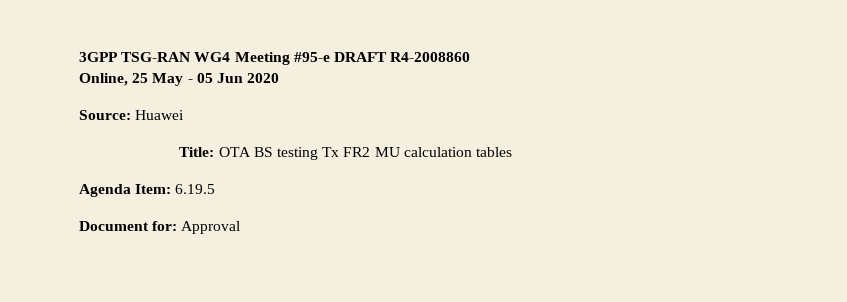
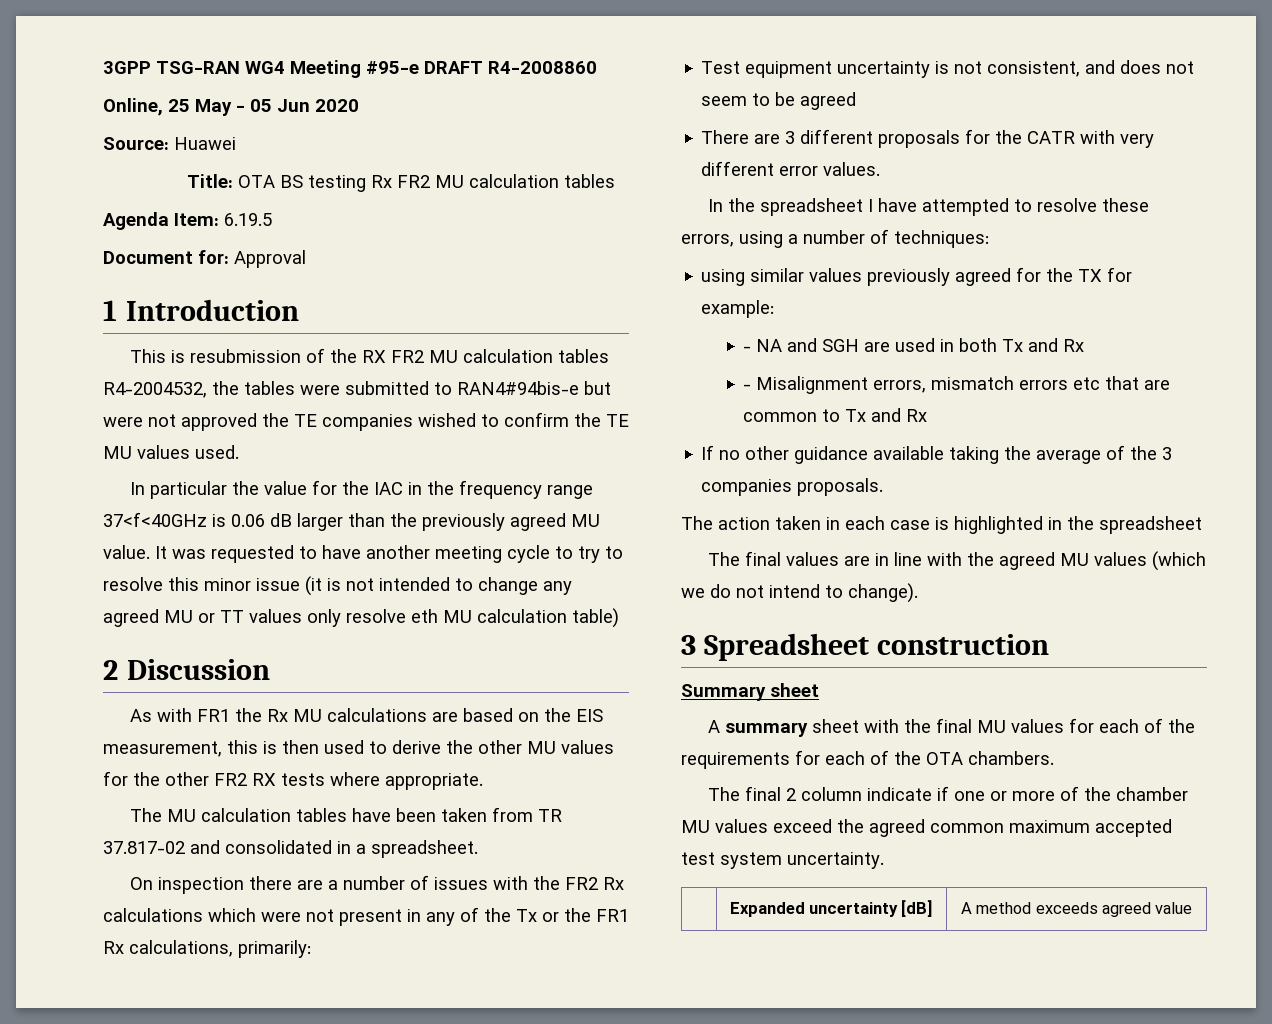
[322,147,340,157] Tx -> [371,175,393,188] Rx
(241, 227) none -> [103,299,300,321] [130,348,610,363] [103,381,611,398] [103,412,629,431] [103,445,239,459] [130,480,594,499] [103,512,600,531] [103,545,623,563] [103,576,572,596] [103,608,619,628] [103,659,271,680] [130,708,604,722] [103,740,614,757] [103,771,483,790] [130,807,563,822] [103,840,478,858] [130,875,625,894] [103,907,629,926] [103,940,311,958] [701,60,1195,78] [701,92,857,110] [701,129,1155,148] [701,161,881,176] [708,198,1150,216] [681,229,989,248] [701,267,1133,286] [701,300,775,318] [743,338,1085,352] [743,376,1171,394] [743,408,928,422] [701,445,1173,464] [701,478,884,496] [681,516,1202,534] [708,551,1207,571] [681,583,918,603] [681,633,1050,661] [681,683,819,701] [708,718,1196,737] [681,750,1054,769] [708,786,1189,801] [681,819,1172,837] [681,852,884,869] [729,900,934,917] [960,902,1193,917] // 1 Introduction // This is resubmission of the RX FR2 MU calculation tables R4-2004532, the tables were submitted to RAN4#94bis-e but were not approved the TE companies wished to confirm the TE MU values used. // In particular the value for the IAC in the frequency range 37<f<40GHz is 0.06 dB larger than the previously agreed MU value. It was requested to have another meeting cycle to try to resolve this minor issue (it is not intended to change any agreed MU or TT values only resolve eth MU calculation table) // 2 Discussion // As with FR1 the Rx MU calculations are based on the EIS measurement, this is then used to derive the other MU values for the other FR2 RX tests where appropriate. // The MU calculation tables have been taken from TR 37.817-02 and consolidated in a spreadsheet. // On inspection there are a number of issues with the FR2 Rx calculations which were not present in any of the Tx or the FR1 Rx calculations, primarily: // Test equipment uncertainty is not consistent, and does not seem to be agreed // There are 3 different proposals for the CATR with very different error values. // In the spreadsheet I have attempted to resolve these errors, using a number of techniques: // using similar values previously agreed for the TX for example: // - NA and SGH are used in both Tx and Rx // - Misalignment errors, mismatch errors etc that are common to Tx and Rx // If no other guidance available taking the average of the 3 companies proposals. // The action taken in each case is highlighted in the spreadsheet // The final values are in line with the agreed MU values (which we do not intend to change). // 3 Spreadsheet construction // Summary sheet // A summary sheet with the final MU values for each of the requirements for each of the OTA chambers. // The final 2 column indicate if one or more of the chamber MU values exceed the agreed common maximum accepted test system uncertainty. // | Expanded uncertainty [dB] | A method exceeds agreed value

